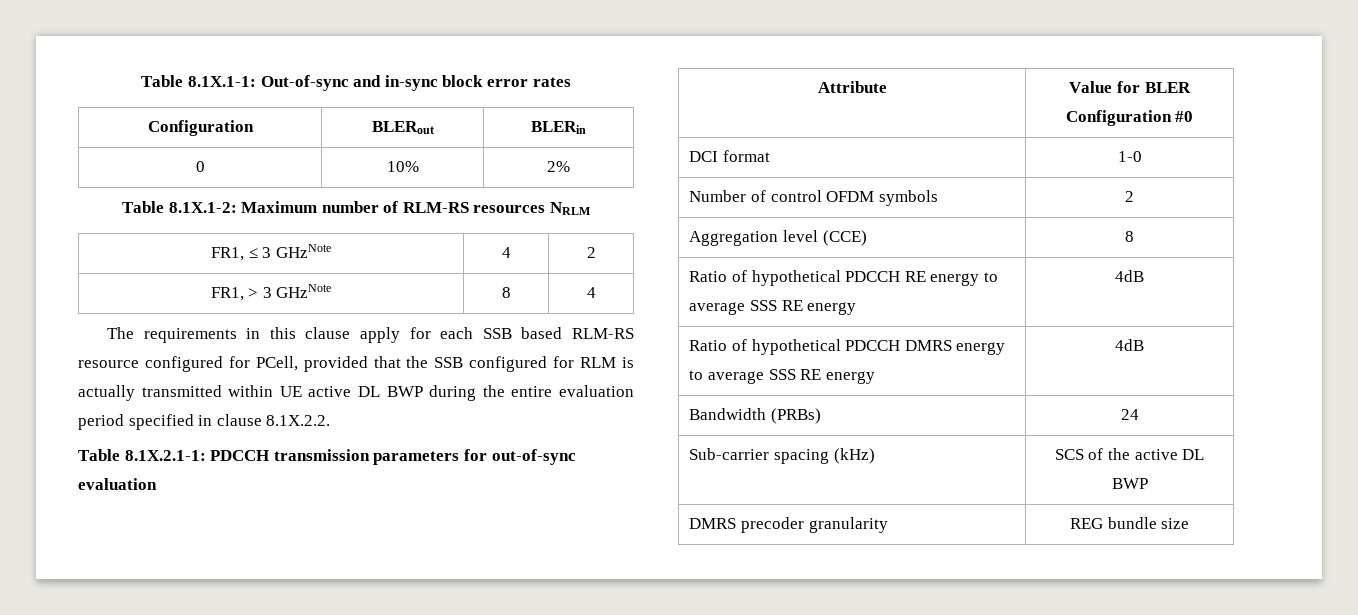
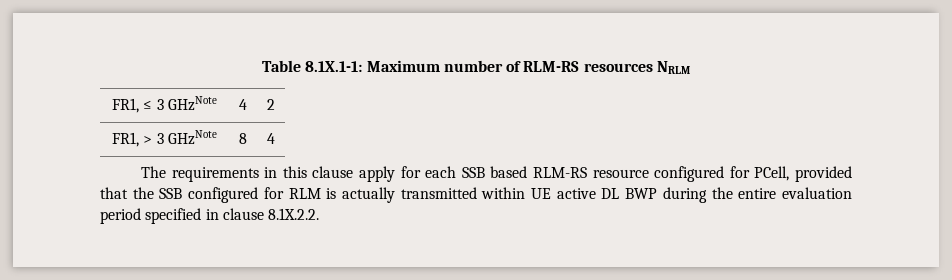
[260,75,571,91] [147,120,254,136] [371,121,434,134] [531,121,586,134] [195,161,205,172] [386,161,419,172] [547,161,570,172] [121,201,237,213] Out-of-sync and in-sync block error rates // Configuration | BLERout | BLERin // 0 | 10% | 2% // Table 8.1X.1-2: -> (363, 66) none
[78,449,576,465] [78,478,157,490] [817,81,887,93] [1069,81,1191,93] [1065,110,1194,126] [689,150,770,162] [1117,151,1142,162] [689,190,938,206] [1125,191,1134,202] [689,230,867,246] [1125,231,1134,242] [689,270,998,286] [689,300,857,315] [1115,270,1144,282] [689,339,1006,355] [689,369,875,384] [1115,339,1144,351] [689,408,821,424] [1120,409,1139,420] [689,448,875,464] [1054,448,1205,460] [1111,478,1148,489] [689,517,888,533] [1069,517,1190,529] // Table 8.1X.2.1-1: PDCCH transmission parameters for out-of-sync evaluation // Attribute | Value for BLER Configuration #0 // DCI format | 1-0 // Number of control OFDM symbols | 2 // Aggregation level (CCE) | 8 // Ratio of hypothetical PDCCH RE energy to average SSS RE energy | 4dB // Ratio of hypothetical PDCCH DMRS energy to average SSS RE energy | 4dB // Bandwidth (PRBs) | 24 // Sub-carrier spacing (kHz) | SCS of the active DL BWP // DMRS precoder granularity | REG bundle size -> (320, 214) none

